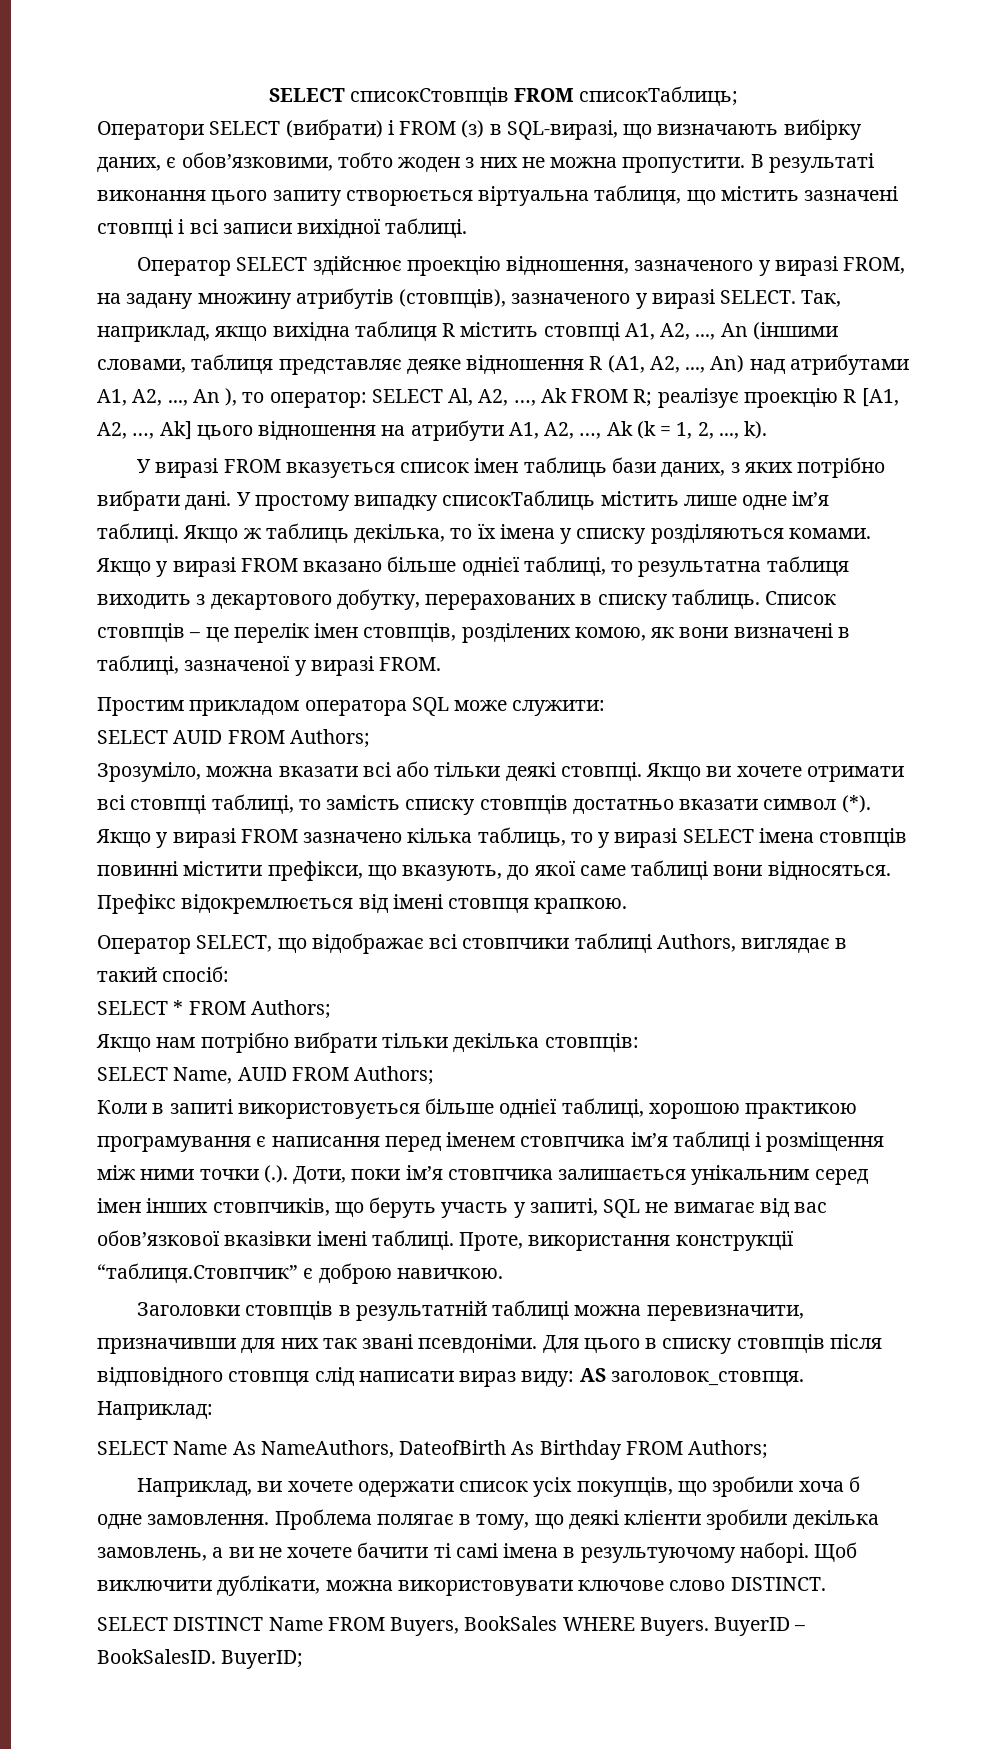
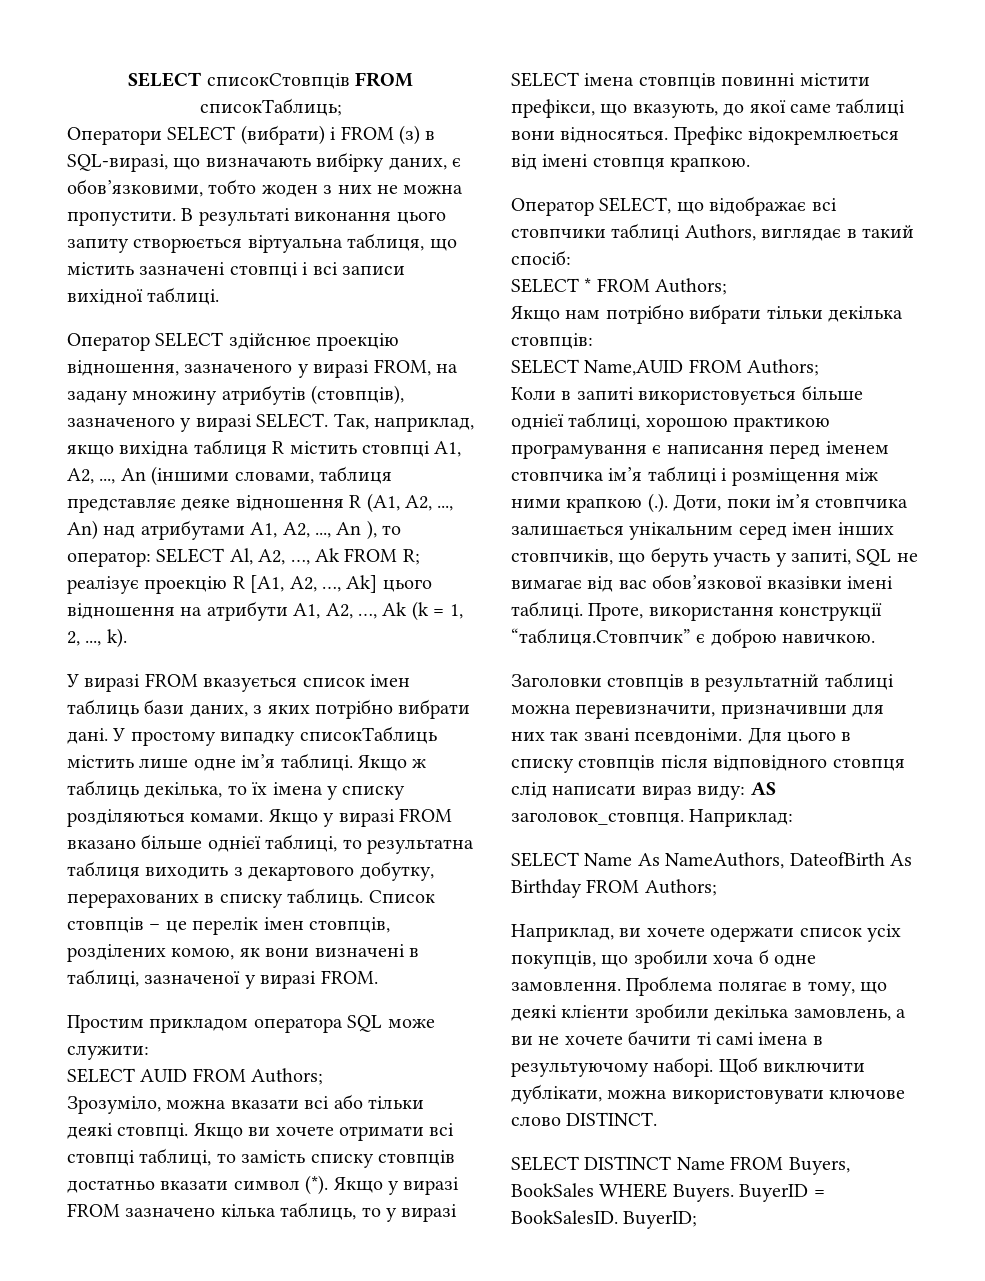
[173,1067,287,1084] Name, AUID -> [584,360,684,376] Name,AUID
[199,1169,259,1180] точки -> [566,498,643,513] крапкою
[794,1625,806,1631] – -> [813,1190,825,1197] =

